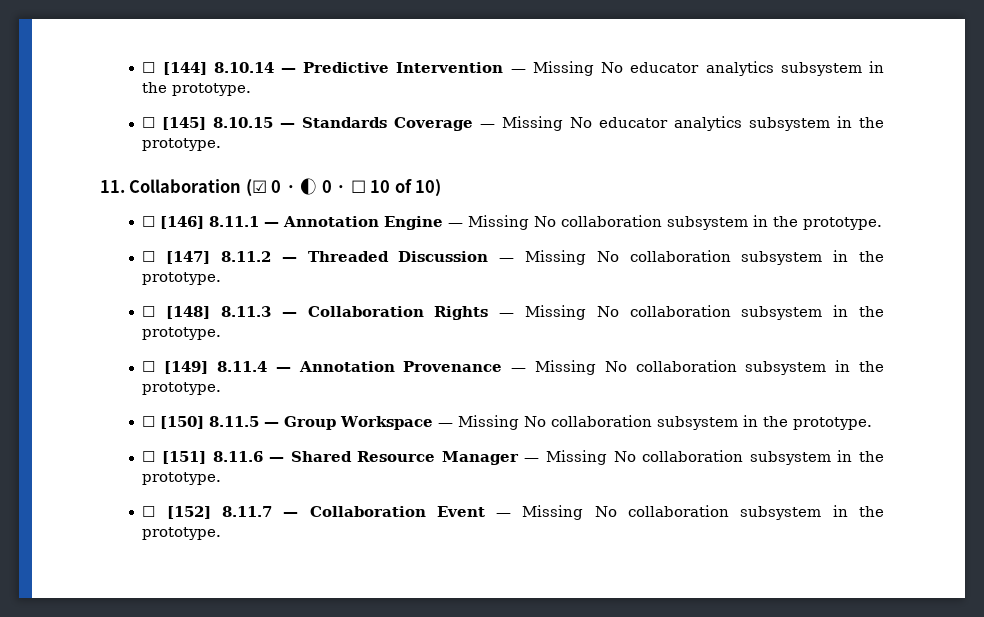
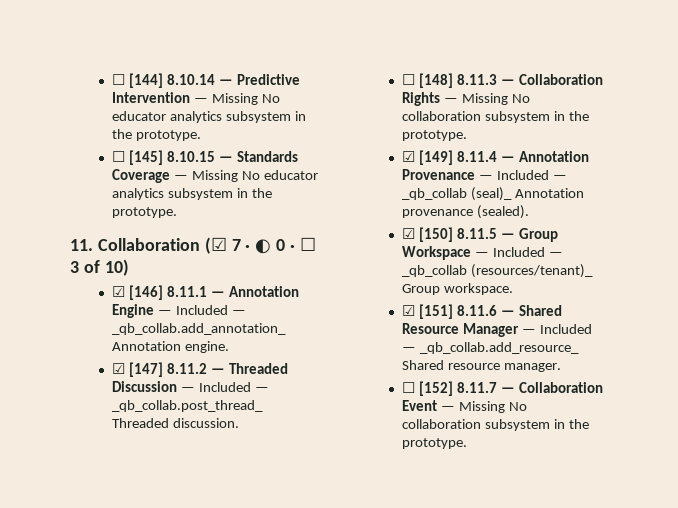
[271,180,282,193] 0 -> [231,239,241,251] 7
[370,180,391,193] 10 -> [70,261,79,273] 3
[142,216,156,227] ☐ -> [111,286,125,297] ☑
[468,215,883,230] [142,251,156,262] Missing No collaboration subsystem in the prototype. // ☐ -> [175,305,246,315] [111,323,286,335] [111,341,229,353] [111,363,125,374] Included — _qb_collab.add_annotation_ Annotation engine. // ☑
[524,250,885,265] [142,272,222,285] Missing No collaboration subsystem in the prototype. -> [198,382,269,392] [111,400,263,412] [111,418,239,428] Included — _qb_collab.post_thread_ Threaded discussion.
[142,361,156,372] ☐ -> [401,151,415,162] ☑
[534,360,885,375] [142,382,222,395] [142,416,156,427] Missing No collaboration subsystem in the prototype. // ☐ -> [496,170,567,180] [401,187,584,201] [401,205,529,219] [401,228,415,239] Included — _qb_collab (seal)_ Annotation provenance (sealed). // ☑
[458,415,873,430] [142,451,156,462] Missing No collaboration subsystem in the prototype. // ☐ -> [492,247,563,257] [401,264,593,278] [401,283,513,295] [401,305,415,316] Included — _qb_collab (resources/tenant)_ Group workspace. // ☑
[546,450,884,465] [142,472,222,485] Missing No collaboration subsystem in the prototype. -> [539,324,592,334] [401,342,579,354] [401,360,561,372] Included — _qb_collab.add_resource_ Shared resource manager.

